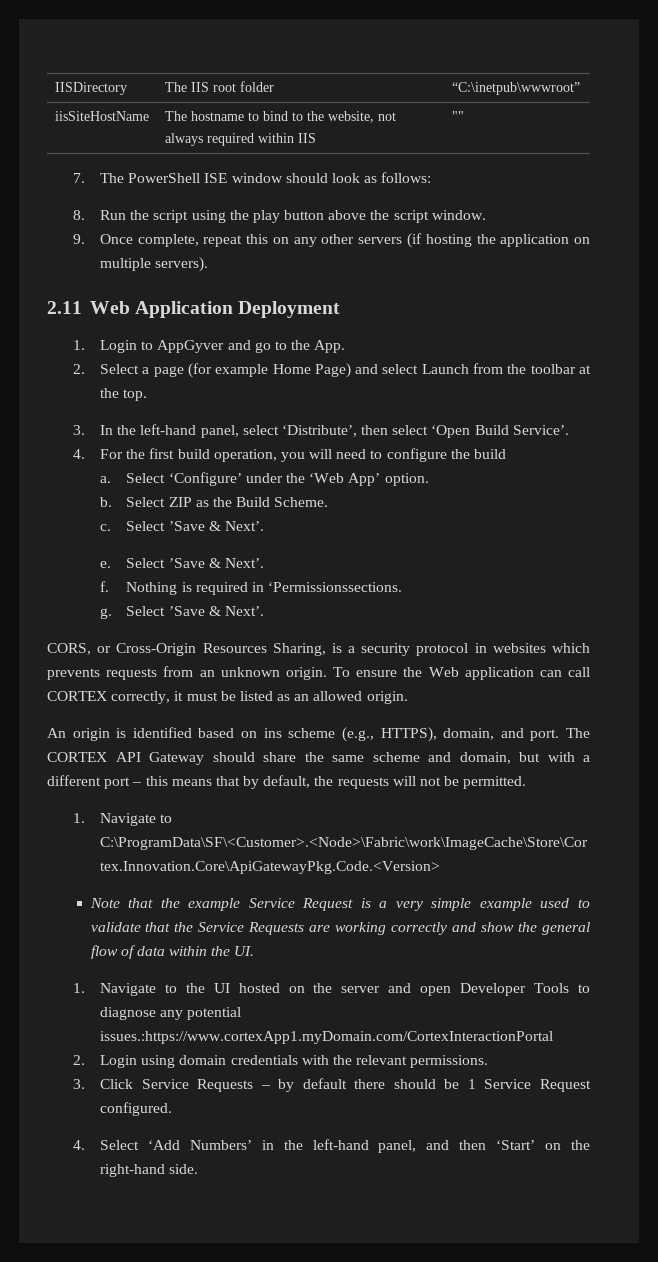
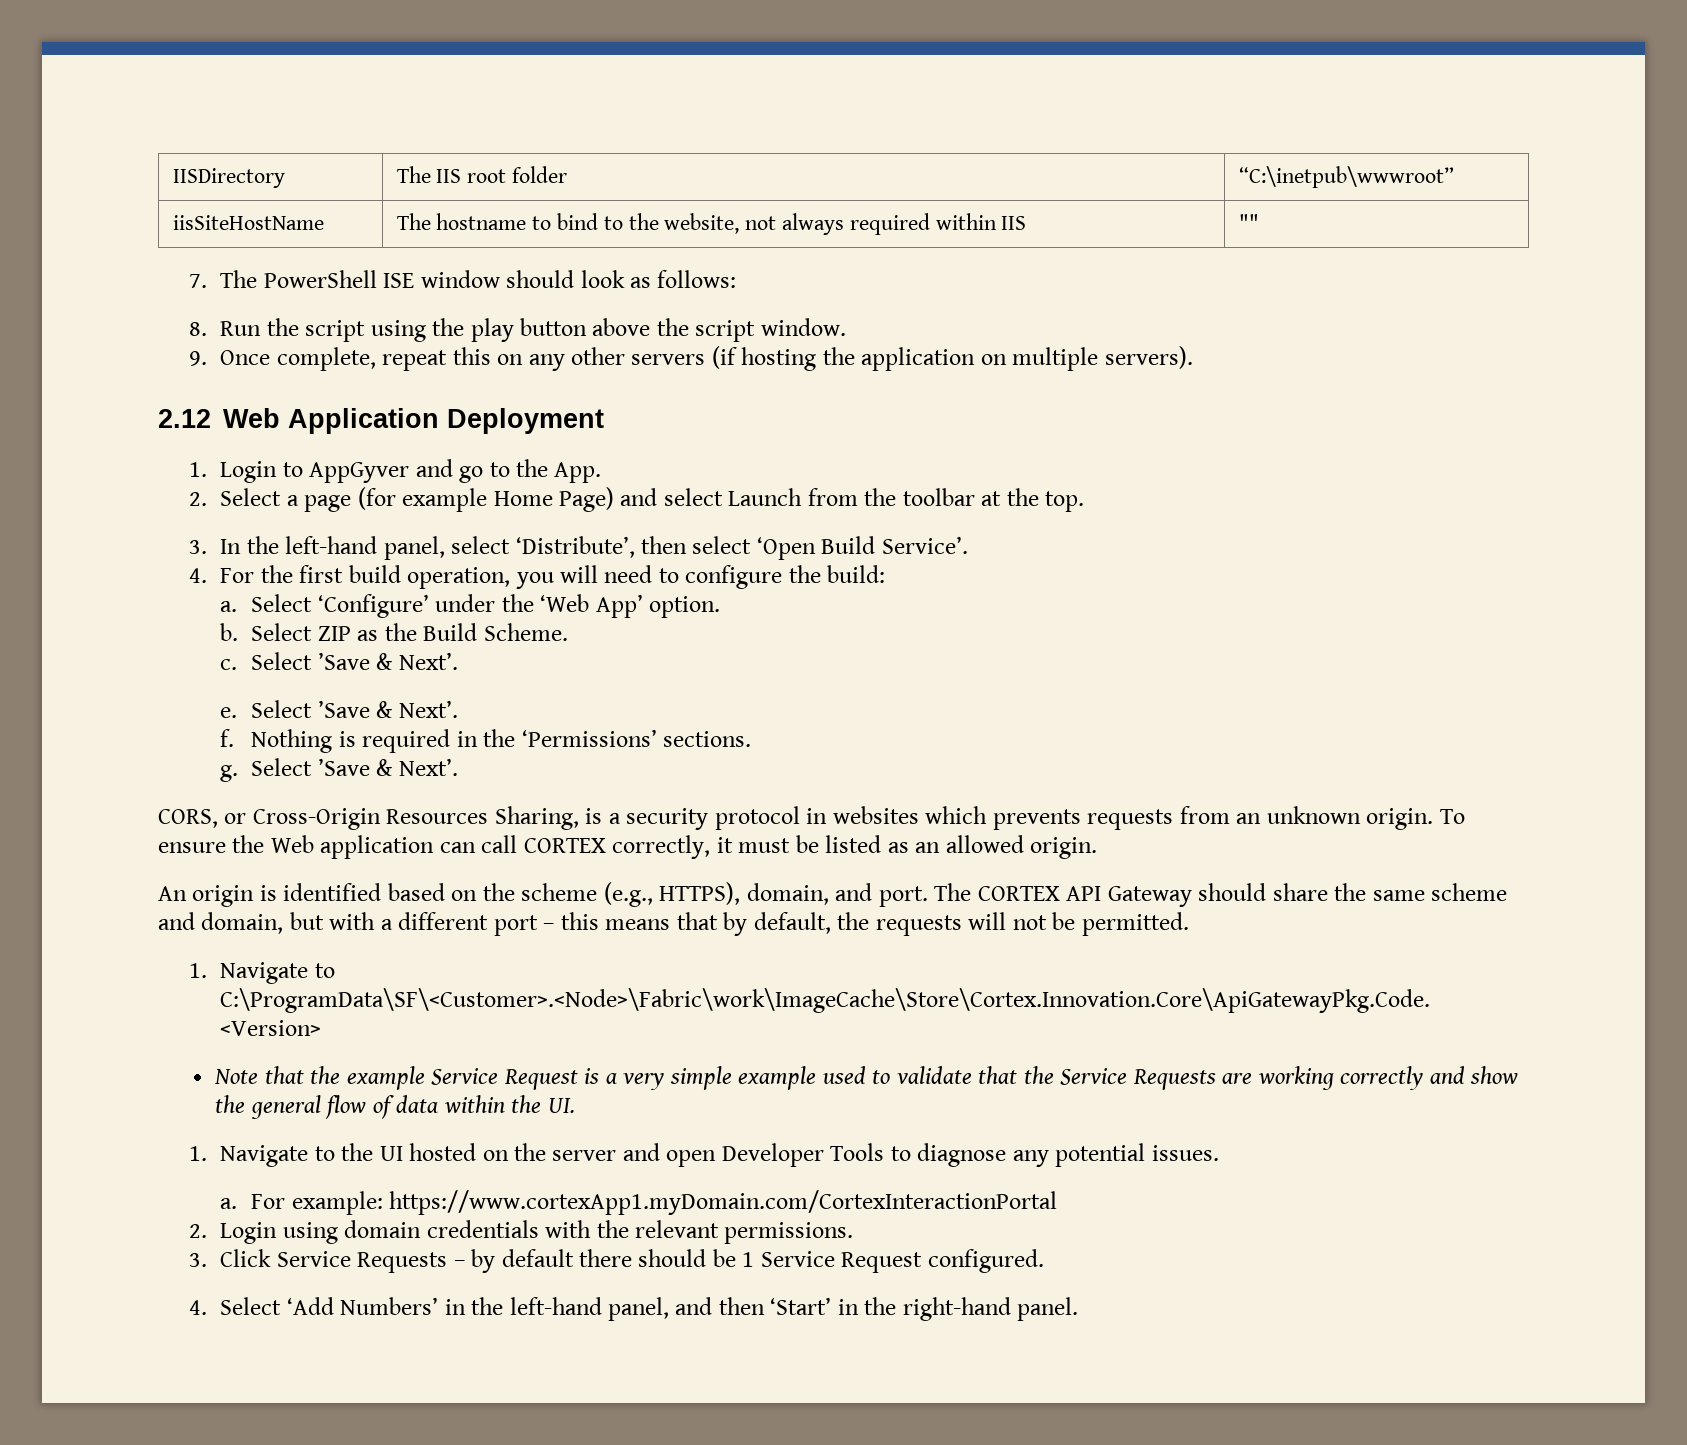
[47,301,82,314] 2.11 -> [158,409,211,428] 2.12
[474,449,507,459] build -> [827,565,886,583] build:
[268,582,403,592] ‘Permissionssections. -> [483,729,752,747] the ‘Permissions’ sections.
[263,728,282,738] ins -> [482,883,515,901] the
[99,1031,553,1044] issues.:https://www.cortexApp1.myDomain.com/CortexInteractionPortal -> [1151,1145,1219,1161] [220,1190,1058,1215] issues. // a. For example: https://www.cortexApp1.myDomain.com/CortexInteractionPortal
[545,1143,562,1150] on -> [837,1299,859,1315] in
[169,1164,199,1174] side. -> [1017,1297,1079,1321] panel.

